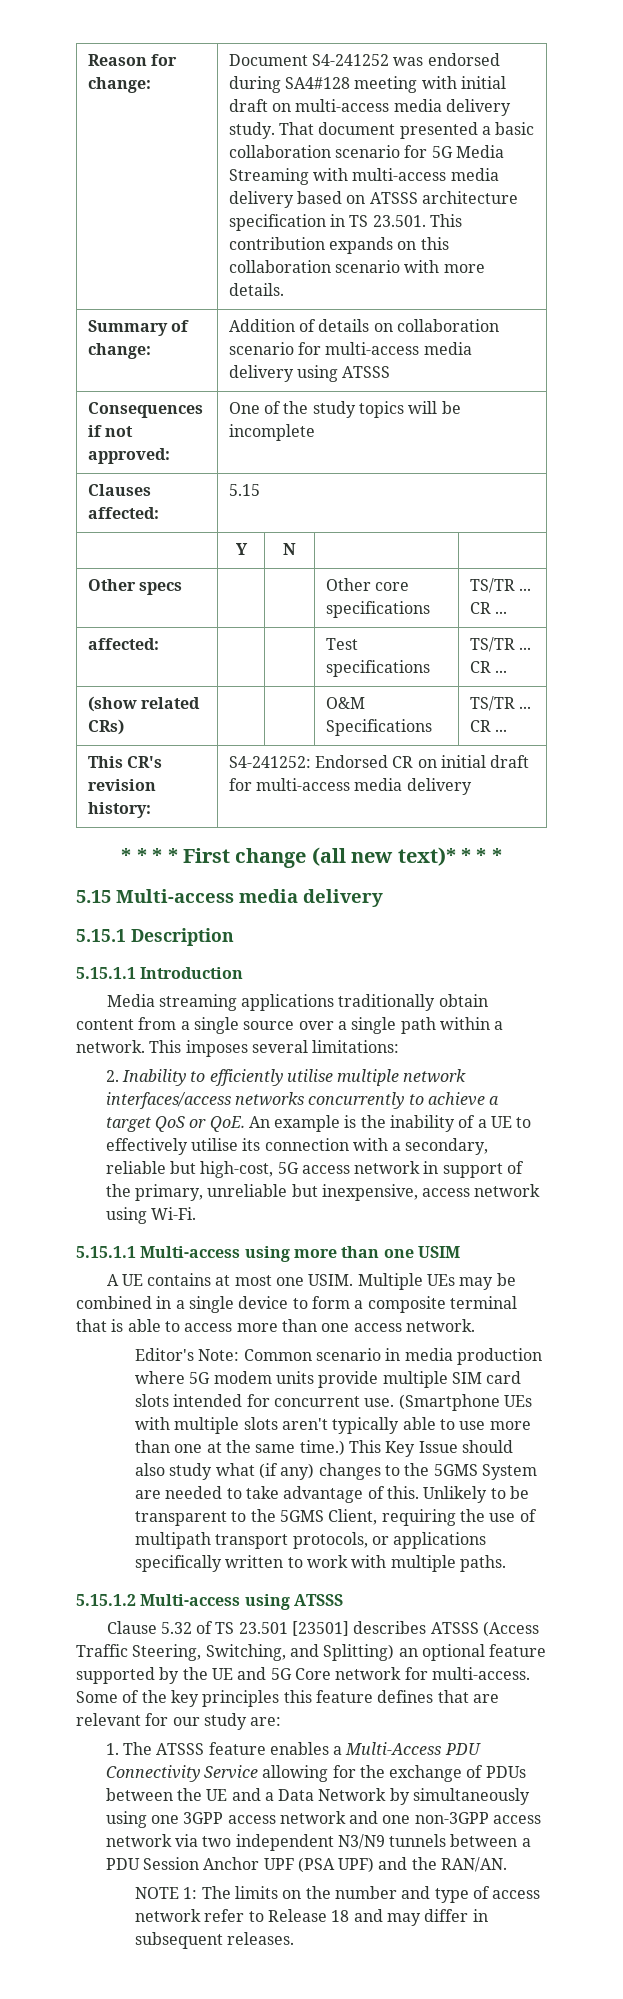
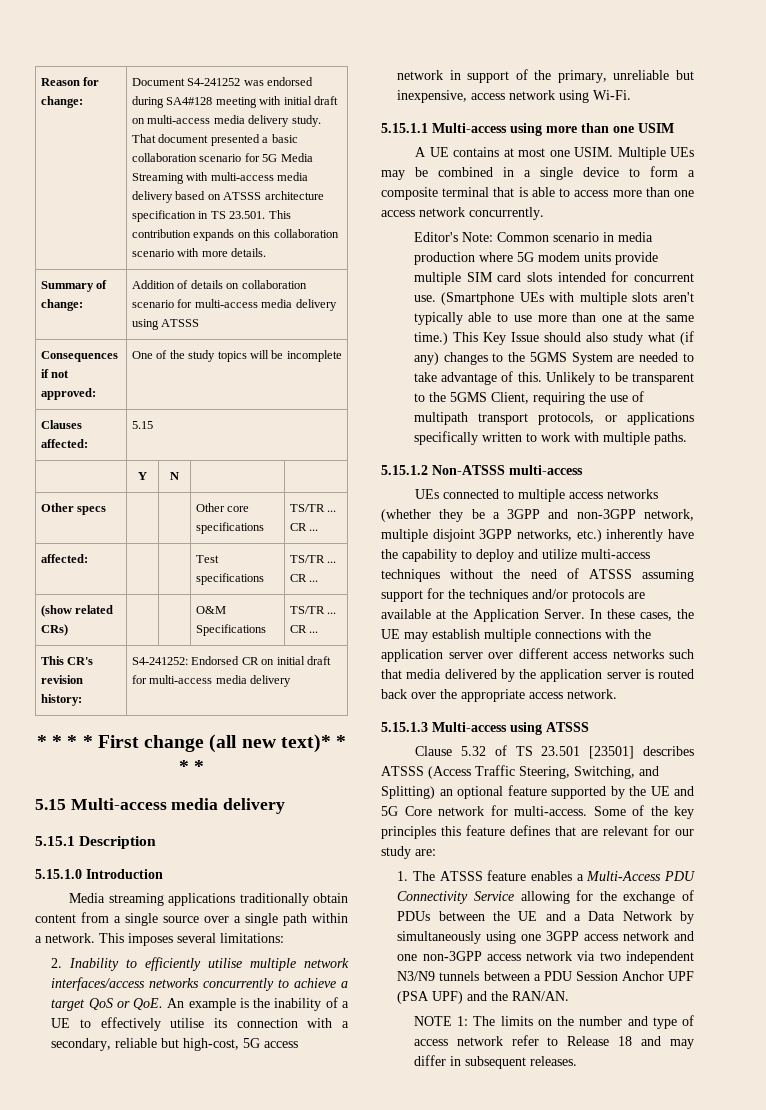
[76,967,136,979] 5.15.1.1 -> [35,869,82,879] 5.15.1.0
[405,1319,475,1332] network. -> [419,207,544,220] network concurrently.
(136, 1600) none -> [432,465,583,475] [415,489,659,502] [381,509,694,522] [381,529,694,542] [381,549,650,562] [381,568,694,582] [381,588,645,602] [381,609,694,622] [381,629,651,642] [381,648,694,662] [381,669,694,682] [381,689,617,702] [381,722,428,732] Non-ATSSS multi-access // UEs connected to multiple access networks (whether they be a 3GPP and non-3GPP network, multiple disjoint 3GPP networks, etc.) inherently have the capability to deploy and utilize multi-access techniques without the need of ATSSS assuming support for the techniques and/or protocols are available at the Application Server. In these cases, the UE may establish multiple connections with the application server over different access networks such that media delivered by the application server is routed back over the appropriate access network. // 5.15.1.3

